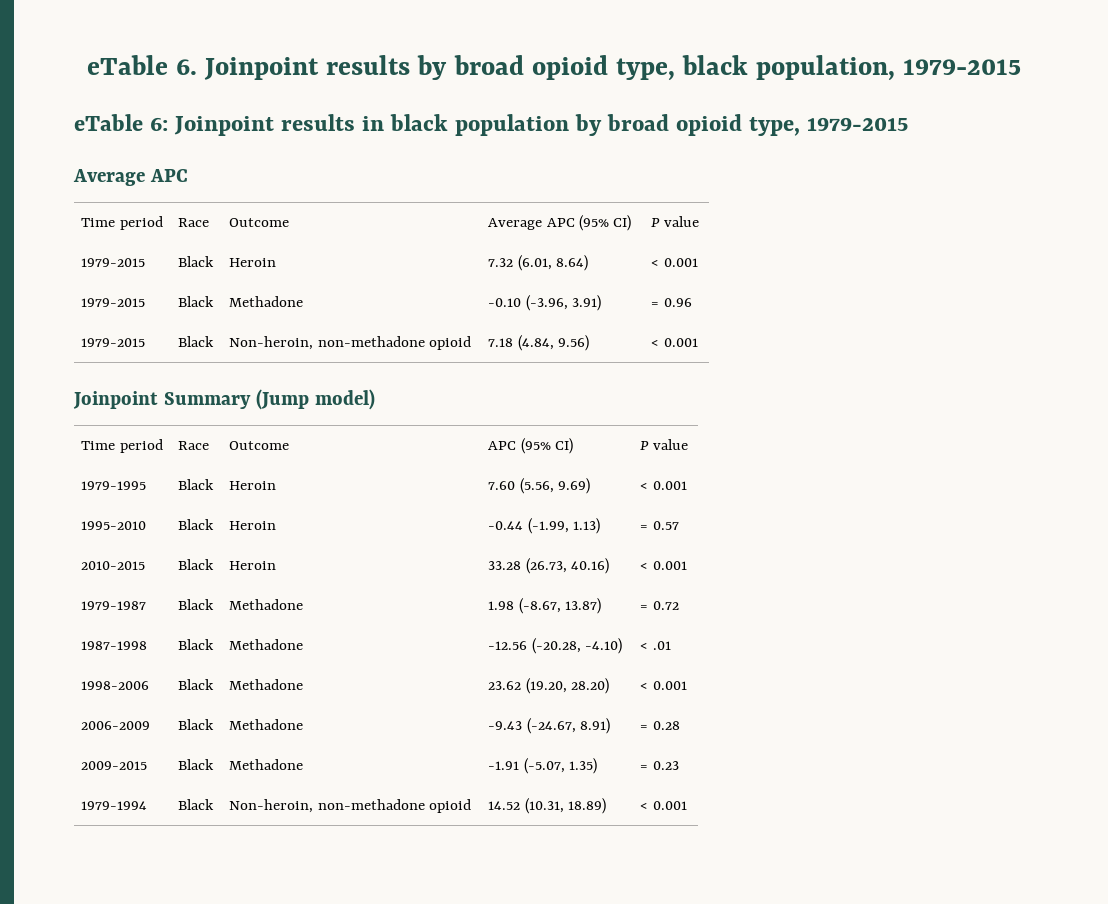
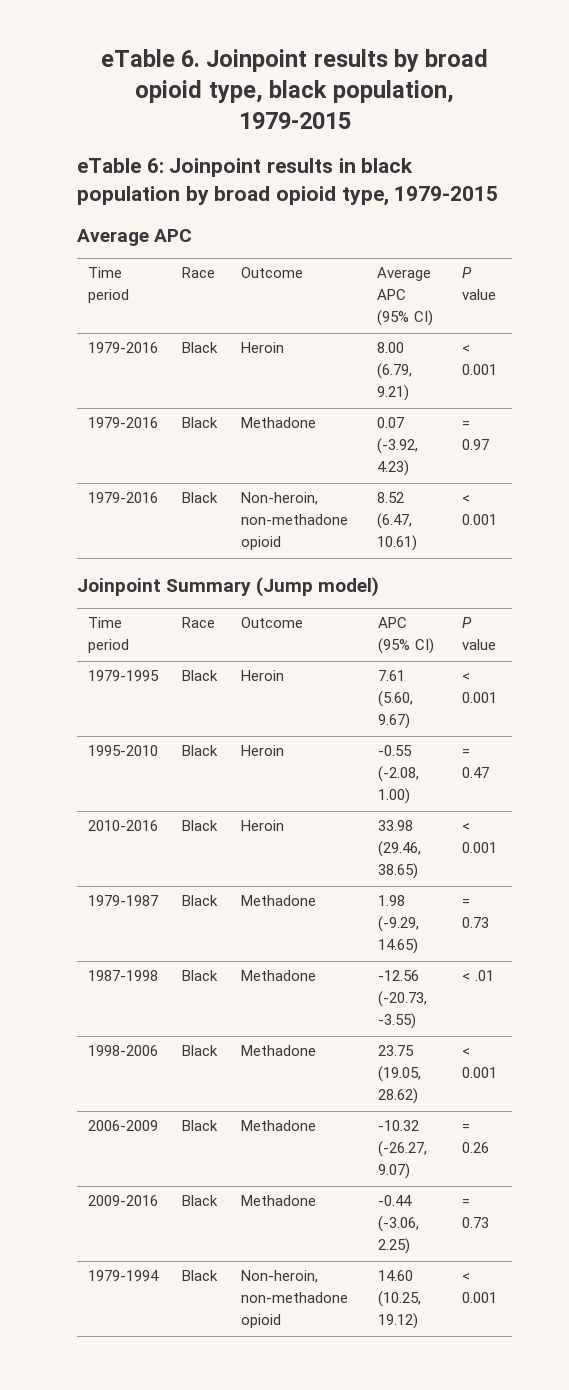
[81,258,146,267] [178,256,215,267] [229,258,277,267] [488,255,588,271] [651,258,698,267] [81,298,146,307] [178,296,215,307] [229,296,304,307] [488,295,601,311] [651,298,692,307] [81,338,146,347] [178,336,215,347] [229,336,471,350] [488,335,589,351] 1979-2015 | Black | Heroin | 7.32 (6.01, 8.64) | < 0.001 // 1979-2015 | Black | Methadone | -0.10 (-3.96, 3.91) | = 0.96 // 1979-2015 | Black | Non-heroin, non-methadone opioid | 7.18 (4.84, 9.56) -> [88,342,159,353] [182,342,219,353] [241,342,285,353] [377,342,405,353] [377,363,413,379] [377,385,410,401] [462,345,471,353] [462,364,498,375] [88,417,159,428] [182,417,219,428] [241,417,317,428] [377,417,405,428] [377,438,419,454] [377,460,410,476] [462,421,471,428] [462,439,490,450] [88,492,159,503] [182,492,219,503] [241,492,319,505] [241,514,349,525] [241,536,282,550] [377,492,405,503] [377,513,413,529] [377,535,418,551] 1979-2016 | Black | Heroin | 8.00 (6.79, 9.21) | < 0.001 // 1979-2016 | Black | Methadone | 0.07 (-3.92, 4.23) | = 0.97 // 1979-2016 | Black | Non-heroin, non-methadone opioid | 8.52 (6.47, 10.61)
[488,478,590,494] 7.60 (5.56, 9.69) -> [378,670,406,681] [378,691,414,707] [378,713,411,729] 7.61 (5.60, 9.67)
[488,518,600,534] [640,521,679,530] [81,561,146,570] [178,559,215,570] [229,561,277,570] [488,558,609,574] -0.44 (-1.99, 1.13) | = 0.57 // 2010-2015 | Black | Heroin | 33.28 (26.73, 40.16) -> [378,745,413,756] [378,766,420,782] [378,788,411,804] [462,749,471,756] [462,767,490,778] [88,820,159,831] [182,820,219,831] [241,820,285,831] [378,820,414,831] [378,841,422,857] [378,863,419,879] -0.55 (-2.08, 1.00) | = 0.47 // 2010-2016 | Black | Heroin | 33.98 (29.46, 38.65)
[518,598,601,614] [640,601,679,610] (-8.67, 13.87) | = 0.72 -> [378,916,420,932] [378,938,419,954] [462,899,471,906] [462,917,490,928] (-9.29, 14.65) | = 0.73
[531,638,622,654] (-20.28, -4.10) -> [378,991,428,1007] [378,1013,417,1029] (-20.73, -3.55)
[488,678,609,694] 23.62 (19.20, 28.20) -> [378,1045,415,1056] [378,1066,422,1082] [378,1088,419,1104] 23.75 (19.05, 28.62)
[488,718,610,734] [640,721,680,730] [81,761,148,770] [178,759,215,770] [229,759,304,770] [488,758,597,774] [640,761,679,770] -9.43 (-24.67, 8.91) | = 0.28 // 2009-2015 | Black | Methadone | -1.91 (-5.07, 1.35) | = 0.23 -> [378,1120,420,1131] [378,1141,428,1157] [378,1163,411,1179] [462,1124,471,1131] [462,1142,490,1153] [88,1195,159,1206] [182,1195,219,1206] [241,1195,317,1206] [378,1195,413,1206] [378,1216,420,1232] [378,1238,411,1254] [462,1199,471,1206] [462,1217,490,1228] -10.32 (-26.27, 9.07) | = 0.26 // 2009-2016 | Black | Methadone | -0.44 (-3.06, 2.25) | = 0.73
[488,798,606,814] 14.52 (10.31, 18.89) -> [378,1270,414,1281] [378,1291,422,1307] [378,1313,419,1329] 14.60 (10.25, 19.12)

